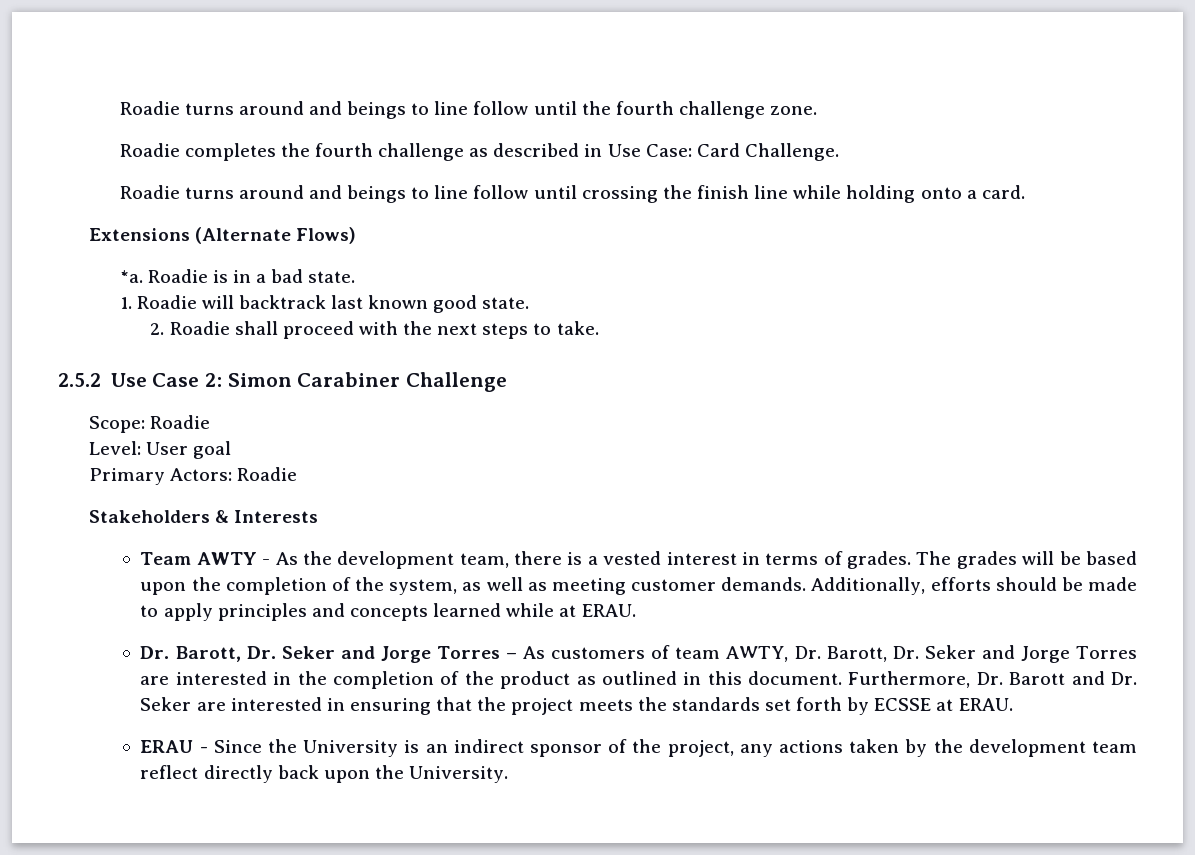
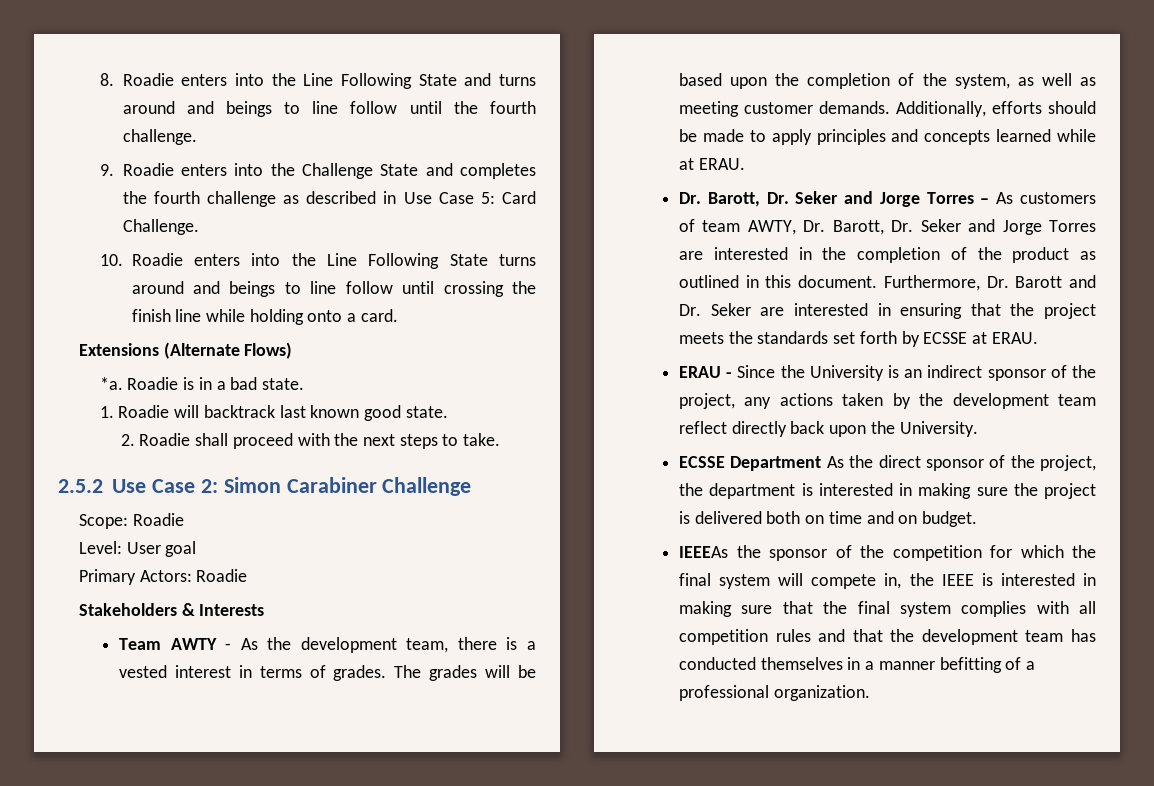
[119,101,180,115] Roadie -> [99,73,492,89] 8. Roadie enters into the Line Following State and
[679,101,818,119] [119,143,180,157] challenge zone. // Roadie -> [122,129,197,145] [99,163,453,179] challenge. // 9. Roadie enters into the Challenge State and
[645,144,692,157] Case: -> [438,192,495,204] Case 5:
[119,185,180,199] Roadie -> [99,253,488,269] 10. Roadie enters into the Line Following State
(509, 774) none -> [678,455,1096,471] [678,483,1096,499] [678,511,978,527] [678,545,1096,561] [678,573,1096,589] [678,601,1096,617] [678,629,1096,645] [678,657,1036,673] [678,685,870,701] // ECSSE Department As the direct sponsor of the project, the department is interested in making sure the project is delivered both on time and on budget. // IEEEAs the sponsor of the competition for which the final system will compete in, the IEEE is interested in making sure that the final system complies with all competition rules and that the development team has conducted themselves in a manner befitting of a professional organization.

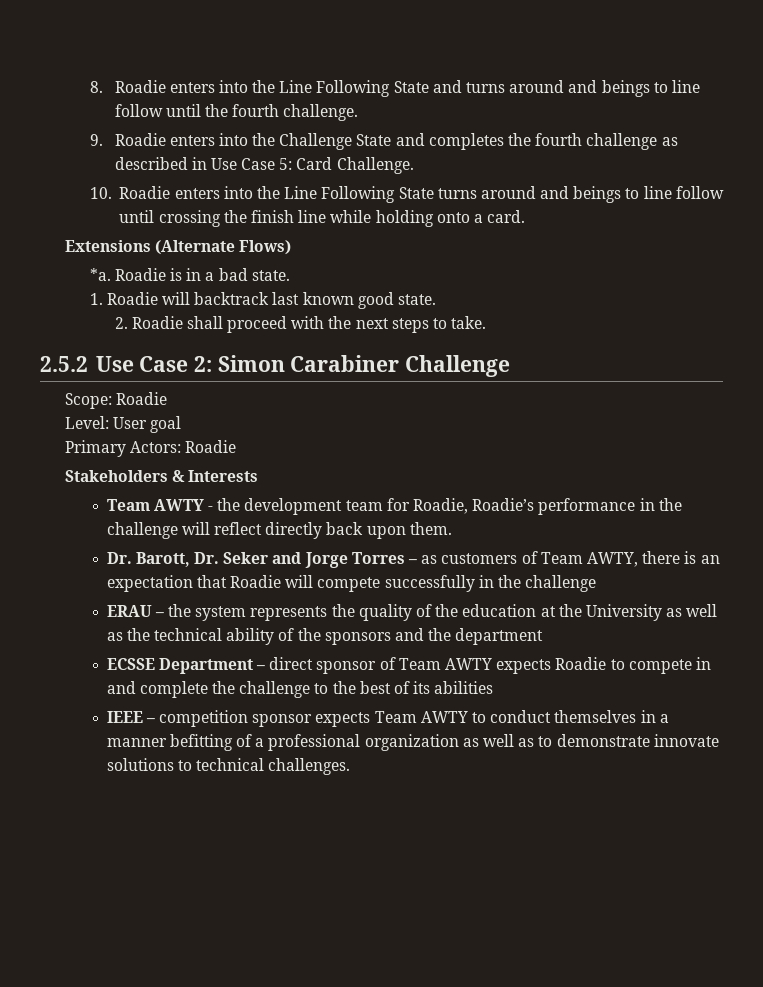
[240,637,536,653] [118,665,537,681] [678,73,1096,89] [678,101,1096,117] [678,129,1096,145] [678,158,745,170] As the development team, there is a vested interest in terms of grades. The grades will be based upon the completion of the system, as well as meeting customer demands. Additionally, efforts should be made to apply principles and concepts learned while at ERAU. -> [217,498,682,515] [106,522,452,539] the development team for Roadie, Roadie’s performance in the challenge will reflect directly back upon them.
[996,192,1014,204] As -> [421,555,438,564] as
[702,219,1096,235] [678,247,1096,263] [678,275,1096,291] [678,303,1096,319] [678,331,1038,347] [678,365,1096,381] [678,393,1096,409] [678,421,978,437] team AWTY, Dr. Barott, Dr. Seker and Jorge Torres are interested in the completion of the product as outlined in this document. Furthermore, Dr. Barott and Dr. Seker are interested in ensuring that the project meets the standards set forth by ECSSE at ERAU. // ERAU - Since the University is an indirect sponsor of the project, any actions taken by the development team reflect directly back upon the University. -> [540,551,720,567] [106,575,597,592] [106,604,718,621] [106,628,544,645] Team AWTY, there is an expectation that Roadie will compete successfully in the challenge // ERAU – the system represents the quality of the education at the University as well as the technical ability of the sponsors and the department
[826,455,874,468] As the -> [256,665,266,670] –
[1010,455,1096,471] [678,483,1096,499] [678,511,978,527] [678,545,1096,561] [678,573,1096,589] [678,601,1096,617] [678,629,1096,645] [678,657,756,670] the project, the department is interested in making sure the project is delivered both on time and on budget. // IEEEAs the sponsor of the competition for which the final system will compete in, the IEEE is interested in making sure that the final system complies with all competition rules and that the development team has conducted -> [398,657,711,674] [106,681,494,698] [106,710,552,727] Team AWTY expects Roadie to compete in and complete the challenge to the best of its abilities // IEEE – competition sponsor expects Team AWTY to conduct
[773,685,870,701] organization. -> [364,734,719,751] [106,758,351,775] organization as well as to demonstrate innovate solutions to technical challenges.

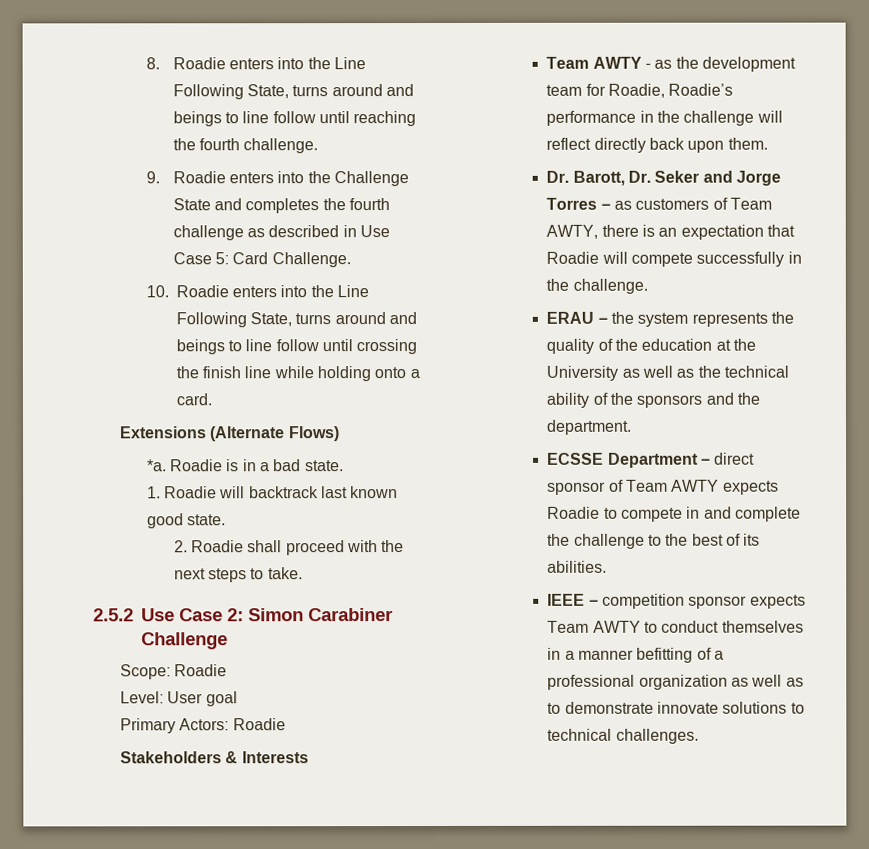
[393,80,700,97] [114,104,201,117] State and turns around and beings to line follow until -> [247,84,415,99] [172,111,417,127] State, turns around and beings to line follow until reaching
[398,187,434,199] State -> [250,312,293,327] State,
(214, 508) none -> [654,59,673,69] as
[525,575,597,592] challenge -> [572,278,648,294] challenge.
[455,628,544,645] department -> [546,419,633,435] department.
[434,681,494,694] abilities -> [547,560,608,573] abilities.

